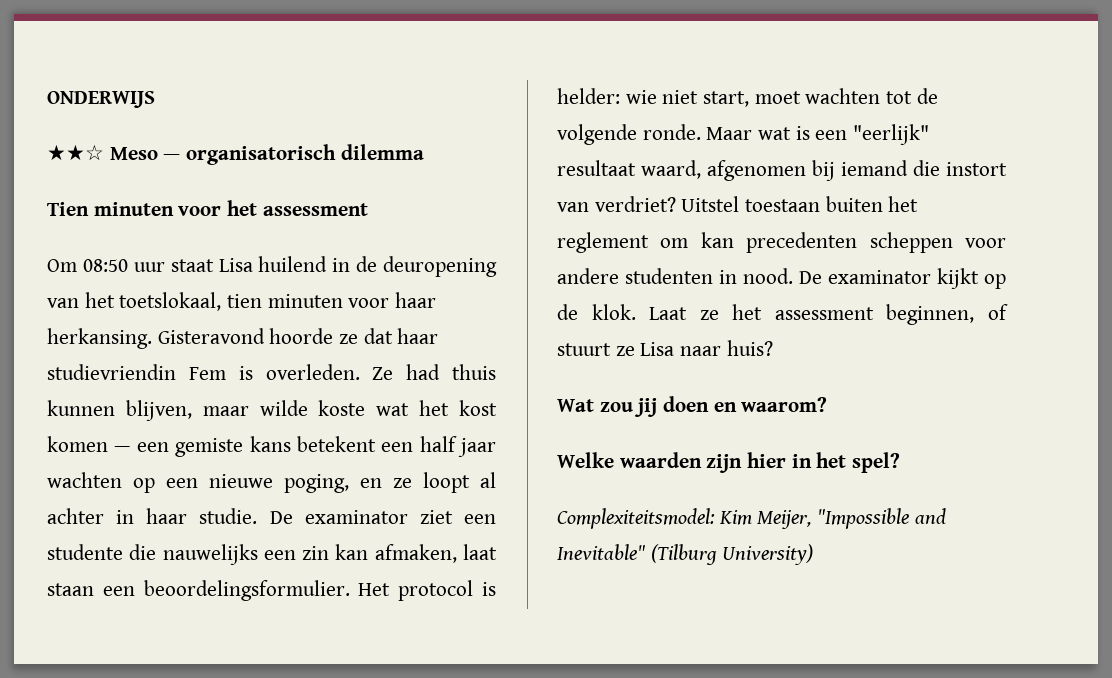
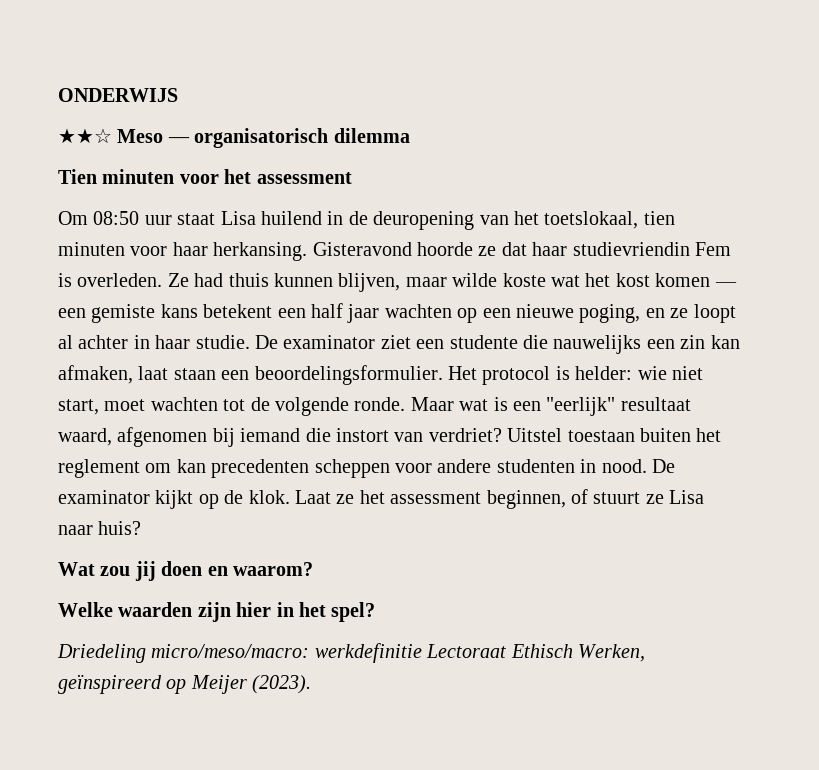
[557,508,946,529] [557,544,814,565] Complexiteitsmodel: Kim Meijer, "Impossible and Inevitable" (Tilburg University) -> [57,643,645,663] [58,674,312,694] Driedeling micro/meso/macro: werkdefinitie Lectoraat Ethisch Werken, geïnspireerd op Meijer (2023).

